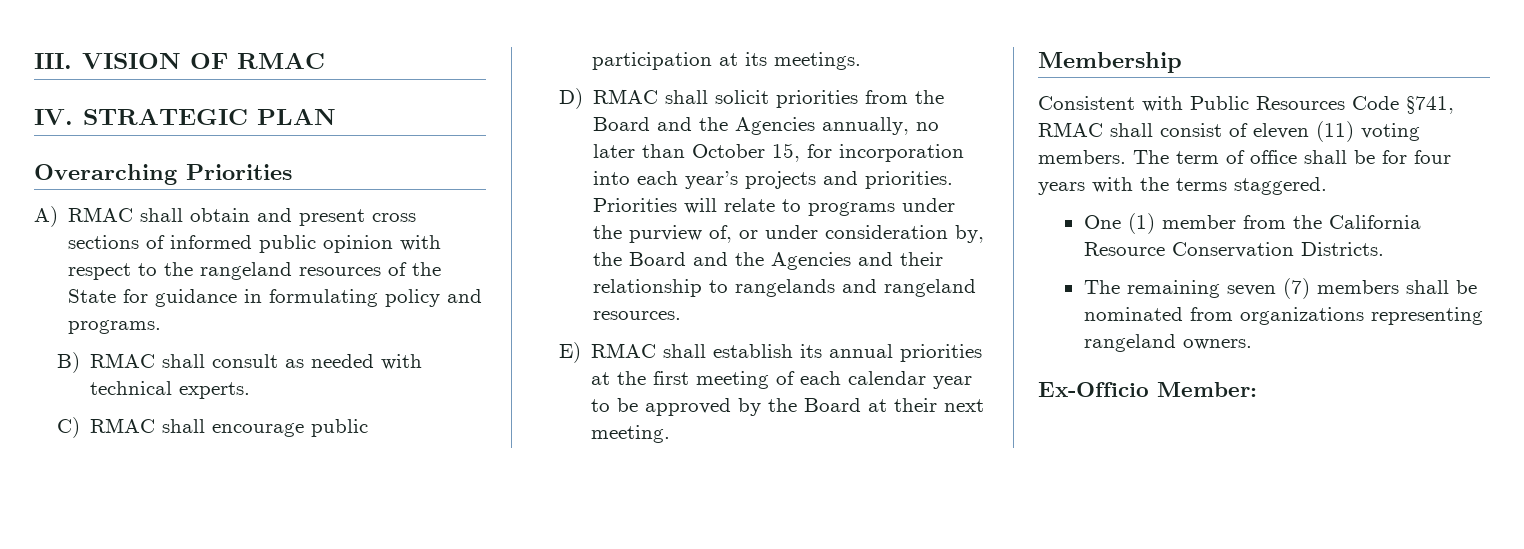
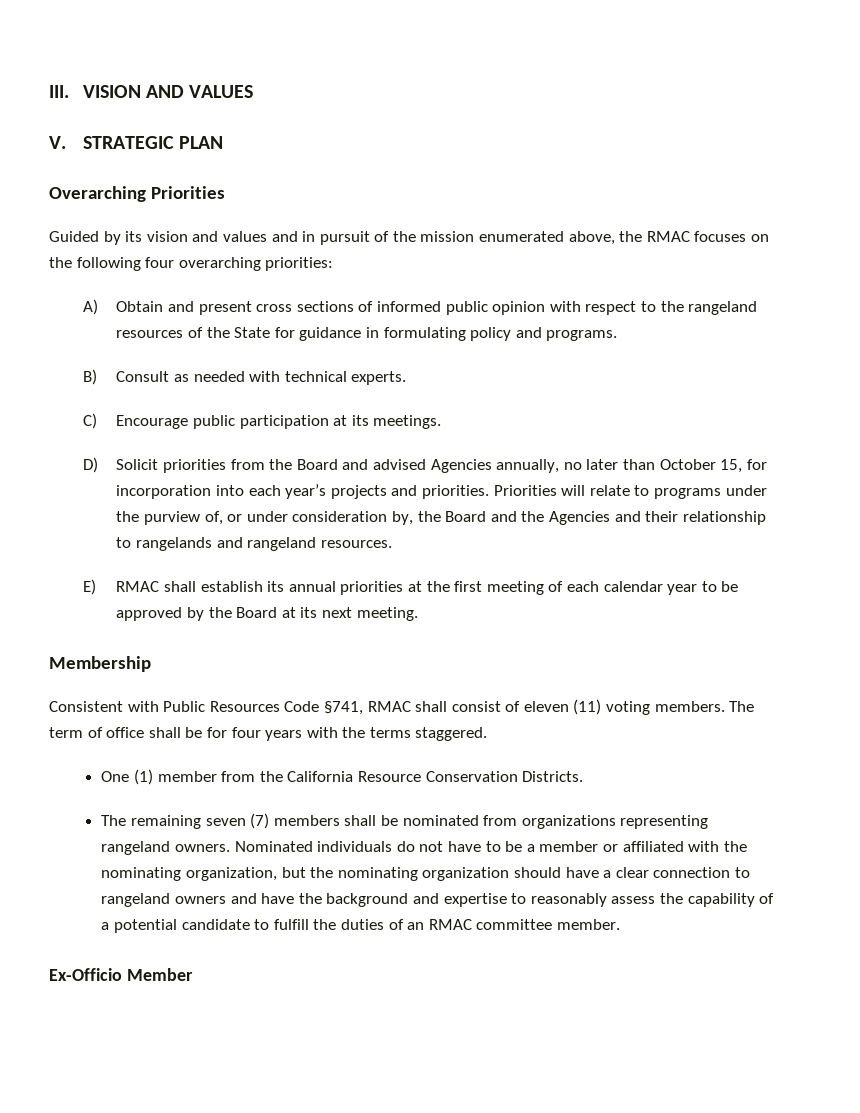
[190,52,326,69] [34,109,73,125] OF RMAC // IV. -> [145,85,254,98] [49,136,66,149] AND VALUES // V.
[34,206,251,227] A) RMAC shall obtain -> [49,231,770,245] [49,257,334,271] [82,299,164,315] Guided by its vision and values and in pursuit of the mission enumerated above, the RMAC focuses on the following four overarching priorities: // A) Obtain
[90,353,279,368] RMAC shall consult -> [116,371,170,382] Consult
[90,418,305,437] RMAC shall encourage -> [116,415,189,429] Encourage
[593,89,770,104] RMAC shall solicit -> [116,459,159,470] Solicit
[699,117,729,131] the -> [372,459,426,470] advised
[894,398,938,412] their -> [300,607,318,618] its
(1252, 344) none -> [234,841,747,852] [101,867,750,881] [101,893,775,907] [101,919,620,933] Nominated individuals do not have to be a member or affiliated with the nominating organization, but the nominating organization should have a clear connection to rangeland owners and have the background and expertise to reasonably assess the capability of a potential candidate to fulfill the duties of an RMAC committee member.
[1157,382,1257,397] Member: -> [126,968,193,981] Member

